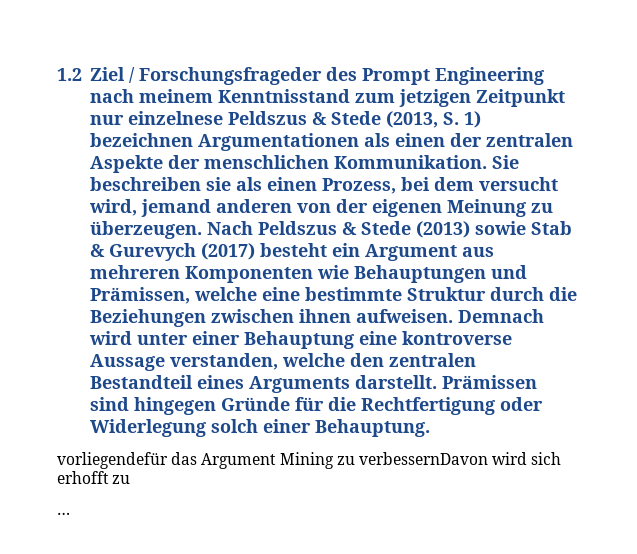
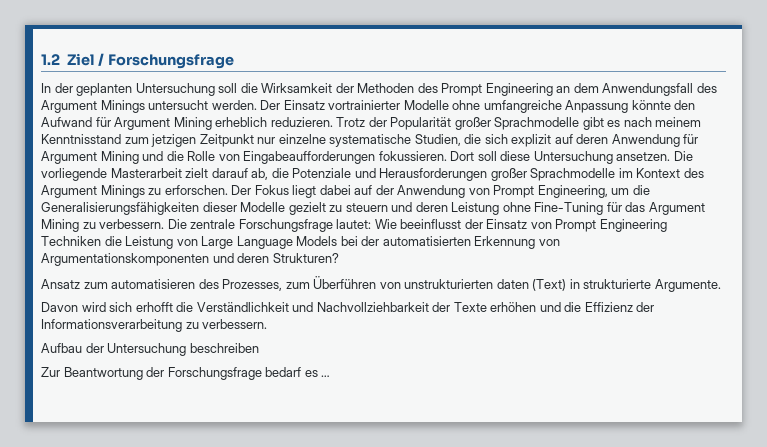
[138,67,544,85] Forschungsfrageder des Prompt Engineering -> [108,54,235,69] [41,83,717,96] [41,100,696,113] [41,117,621,130] Forschungsfrage // In der geplanten Untersuchung soll die Wirksamkeit der Methoden des Prompt Engineering an dem Anwendungsfall des Argument Minings untersucht werden. Der Einsatz vortrainierter Modelle ohne umfangreiche Anpassung könnte den Aufwand für Argument Mining erheblich reduzieren. Trotz der Popularität großer Sprachmodelle gibt es
[127,111,481,128] [89,133,573,151] [89,155,519,173] [89,177,558,194] [88,199,553,217] [89,221,572,239] [89,243,494,261] [89,265,527,283] [89,287,577,304] [89,309,544,327] [88,331,512,349] [89,353,476,371] [89,375,537,393] [89,397,543,415] [89,419,430,437] [57,452,562,469] [57,471,131,484] einzelnese Peldszus & Stede (2013, S. 1) bezeichnen Argumentationen als einen der zentralen Aspekte der menschlichen Kommunikation. Sie beschreiben sie als einen Prozess, bei dem versucht wird, jemand anderen von der eigenen Meinung zu überzeugen. Nach Peldszus & Stede (2013) sowie Stab & Gurevych (2017) besteht ein Argument aus mehreren Komponenten wie Behauptungen und Prämissen, welche eine bestimmte Struktur durch die Beziehungen zwischen ihnen aufweisen. Demnach wird unter einer Behauptung eine kontroverse Aussage verstanden, welche den zentralen Bestandteil eines Arguments darstellt. Prämissen sind hingegen Gründe für die Rechtfertigung oder Widerlegung solch einer Behauptung. // vorliegendefür das Argument Mining zu verbessernDavon wird sich erhofft zu // -> [278,134,699,147] [41,151,693,164] [41,168,704,181] [41,185,650,198] [41,202,705,215] [41,219,667,232] [41,236,560,249] [41,253,339,266] [41,276,721,292] [41,302,655,312] [41,319,268,332] [41,343,259,356] [41,367,318,380] einzelne systematische Studien, die sich explizit auf deren Anwendung für Argument Mining und die Rolle von Eingabeaufforderungen fokussieren. Dort soll diese Untersuchung ansetzen. Die vorliegende Masterarbeit zielt darauf ab, die Potenziale und Herausforderungen großer Sprachmodelle im Kontext des Argument Minings zu erforschen. Der Fokus liegt dabei auf der Anwendung von Prompt Engineering, um die Generalisierungsfähigkeiten dieser Modelle gezielt zu steuern und deren Leistung ohne Fine-Tuning für das Argument Mining zu verbessern. Die zentrale Forschungsfrage lautet: Wie beeinflusst der Einsatz von Prompt Engineering Techniken die Leistung von Large Language Models bei der automatisierten Erkennung von Argumentationskomponenten und deren Strukturen? // Ansatz zum automatisieren des Prozesses, zum Überführen von unstrukturierten daten (Text) in strukturierte Argumente. // Davon wird sich erhofft die Verständlichkeit und Nachvollziehbarkeit der Texte erhöhen und die Effizienz der Informationsverarbeitung zu verbessern. // Aufbau der Untersuchung beschreiben // Zur Beantwortung der Forschungsfrage bedarf es

